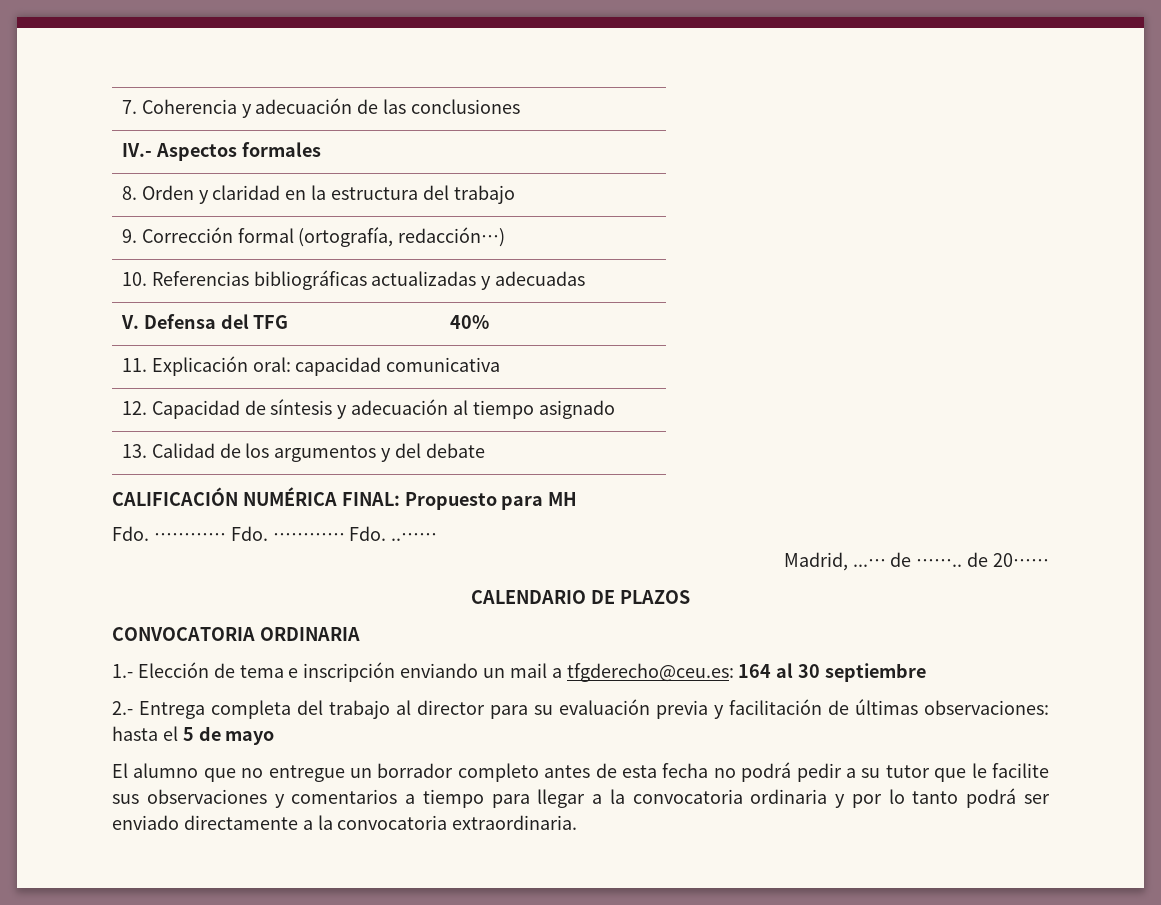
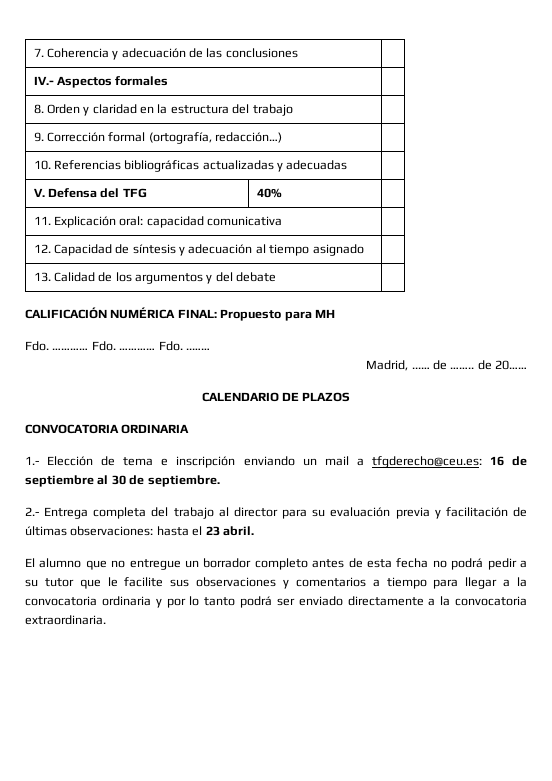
[738,663,927,682] 164 al 30 septiembre -> [489,456,527,466] [25,475,220,487] 16 de septiembre al 30 de septiembre.
[182,726,275,745] 5 de mayo -> [205,526,254,536] 23 abril.

